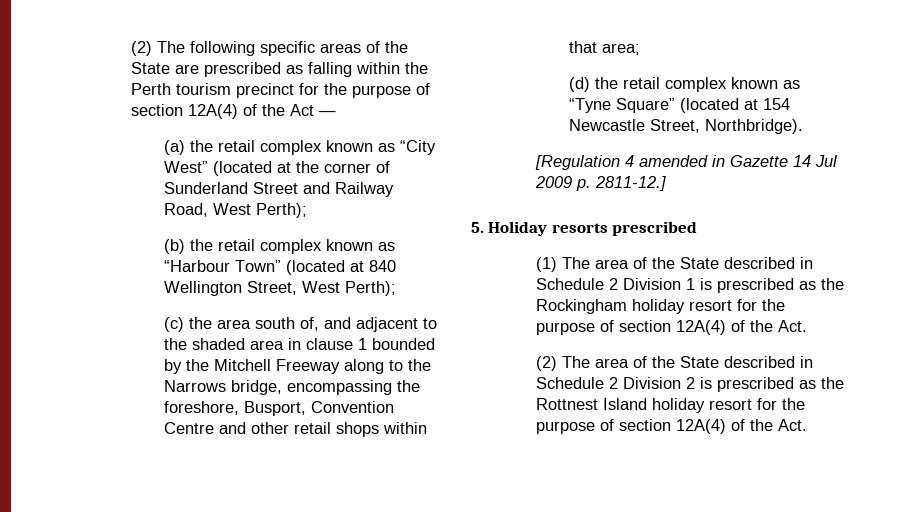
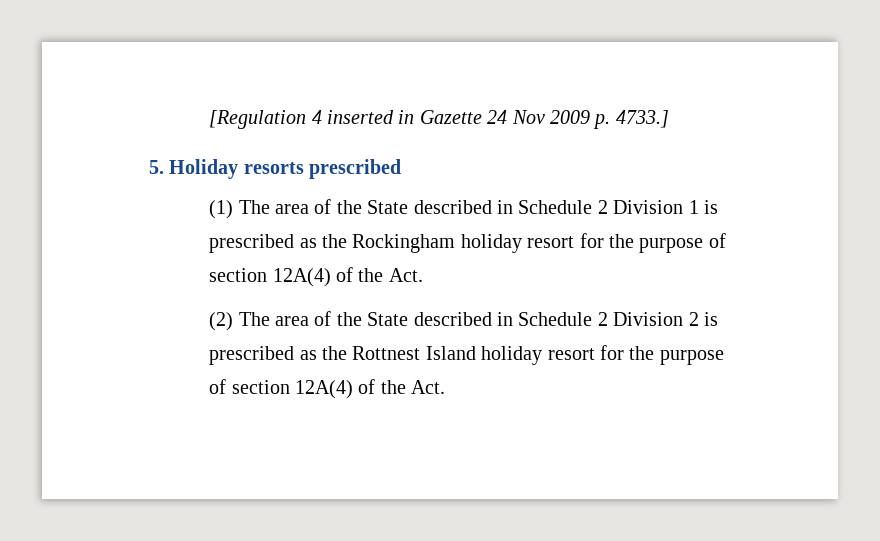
[131,41,409,56] [131,62,429,77] [131,83,431,98] [131,104,337,119] [163,140,436,155] [163,161,390,176] [163,182,394,197] [163,203,307,218] [163,239,395,254] [163,260,396,275] [163,281,396,296] [163,317,437,332] [163,338,435,350] [163,359,431,374] [163,380,420,395] [163,401,394,416] [163,422,427,437] [568,41,640,55] [568,77,800,92] [568,98,790,113] [568,119,803,134] (2) The following specific areas of the State are prescribed as falling within the Perth tourism precinct for the purpose of section 12A(4) of the Act — // (a) the retail complex known as “City West” (located at the corner of Sunderland Street and Railway Road, West Perth); // (b) the retail complex known as “Harbour Town” (located at 840 Wellington Street, West Perth); // (c) the area south of, and adjacent to the shaded area in clause 1 bounded by the Mitchell Freeway along to the Narrows bridge, encompassing the foreshore, Busport, Convention Centre and other retail shops within that area; // (d) the retail complex known as “Tyne Square” (located at 154 Newcastle Street, Northbridge). // -> (209, 119) none
[639,155,709,167] amended -> [326,110,394,124] inserted
[793,155,839,167] 14 Jul -> [487,110,545,124] 24 Nov
[595,176,667,191] 2811-12.] -> [615,110,669,128] 4733.]

